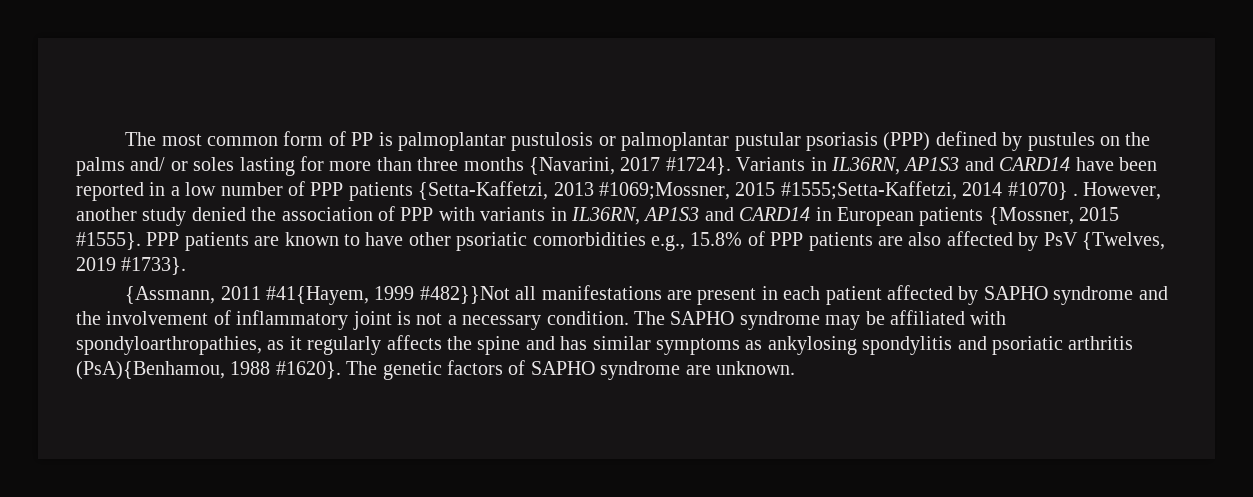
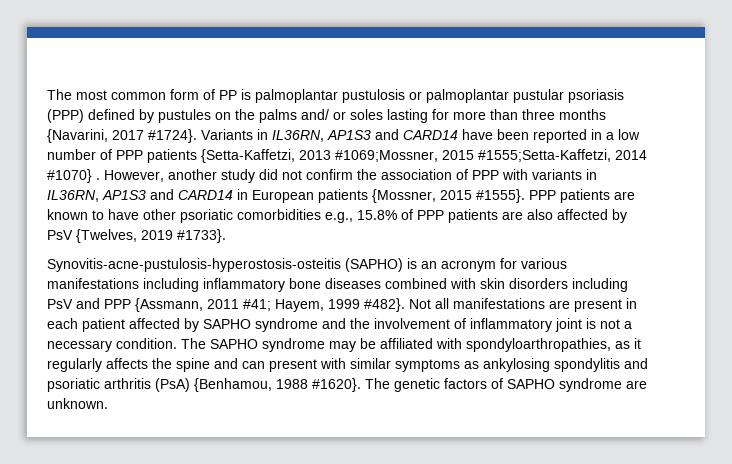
[191,207,246,221] denied -> [259,169,353,180] did not confirm
[125,286,510,305] {Assmann, 2011 #41{Hayem, 1999 #482}}Not -> [47,258,567,272] [47,278,628,292] [47,298,431,312] Synovitis-acne-pustulosis-hyperostosis-osteitis (SAPHO) is an acronym for various manifestations including inflammatory bone diseases combined with skin disorders including PsV and PPP {Assmann, 2011 #41; Hayem, 1999 #482}. Not
[560,336,588,350] has -> [242,358,346,372] can present with
[76,361,225,380] (PsA){Benhamou, -> [155,378,272,392] (PsA) {Benhamou,

